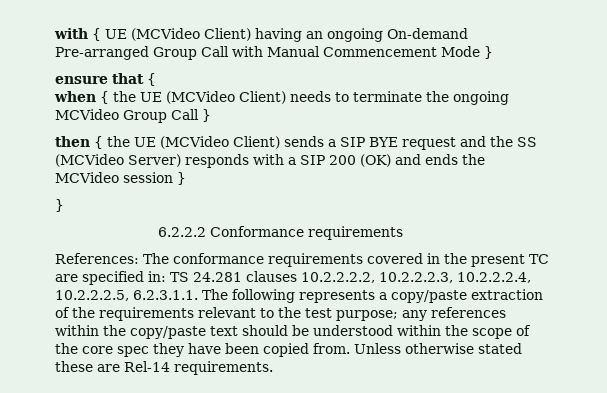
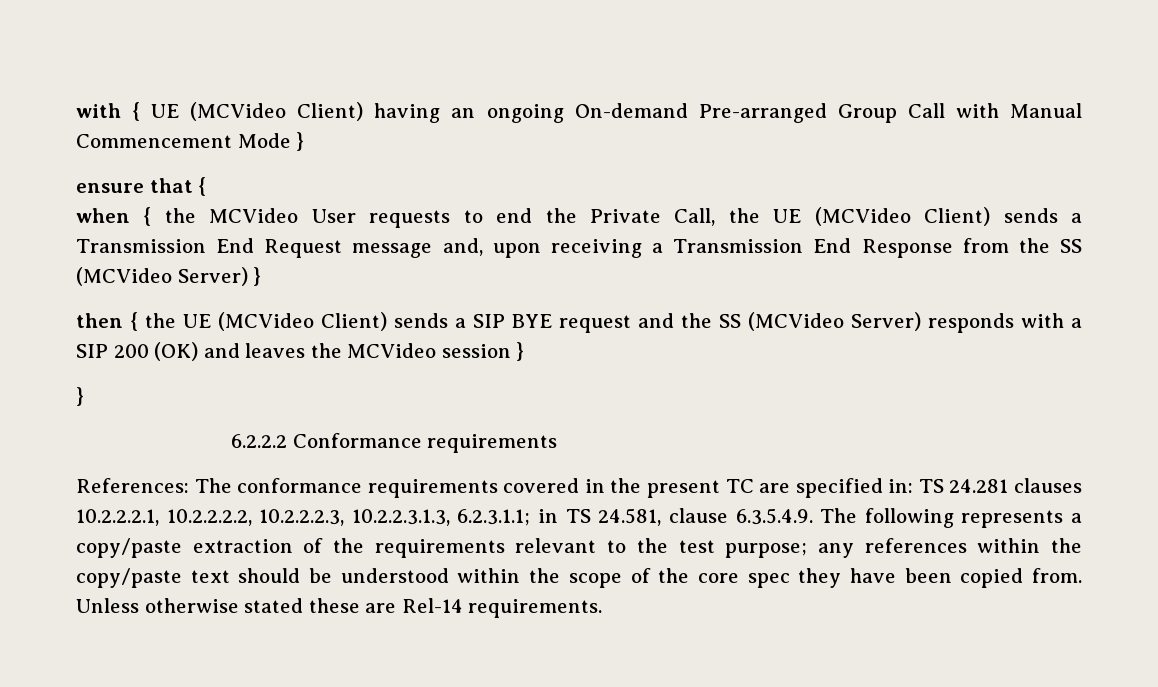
[140,91,509,105] [55,109,199,123] UE (MCVideo Client) needs to terminate the ongoing MCVideo Group Call -> [209,207,1082,228] [76,238,1082,258] [76,267,248,286] MCVideo User requests to end the Private Call, the UE (MCVideo Client) sends a Transmission End Request message and, upon receiving a Transmission End Response from the SS (MCVideo Server)
[425,154,458,165] ends -> [245,343,306,358] leaves
(297, 276) none -> [76,509,159,526] 10.2.2.2.1,
[457,272,531,283] [55,290,198,301] 10.2.2.2.4, 10.2.2.2.5, 6.2.3.1.1. -> [351,508,813,526] 10.2.2.3.1.3, 6.2.3.1.1; in TS 24.581, clause 6.3.5.4.9.

